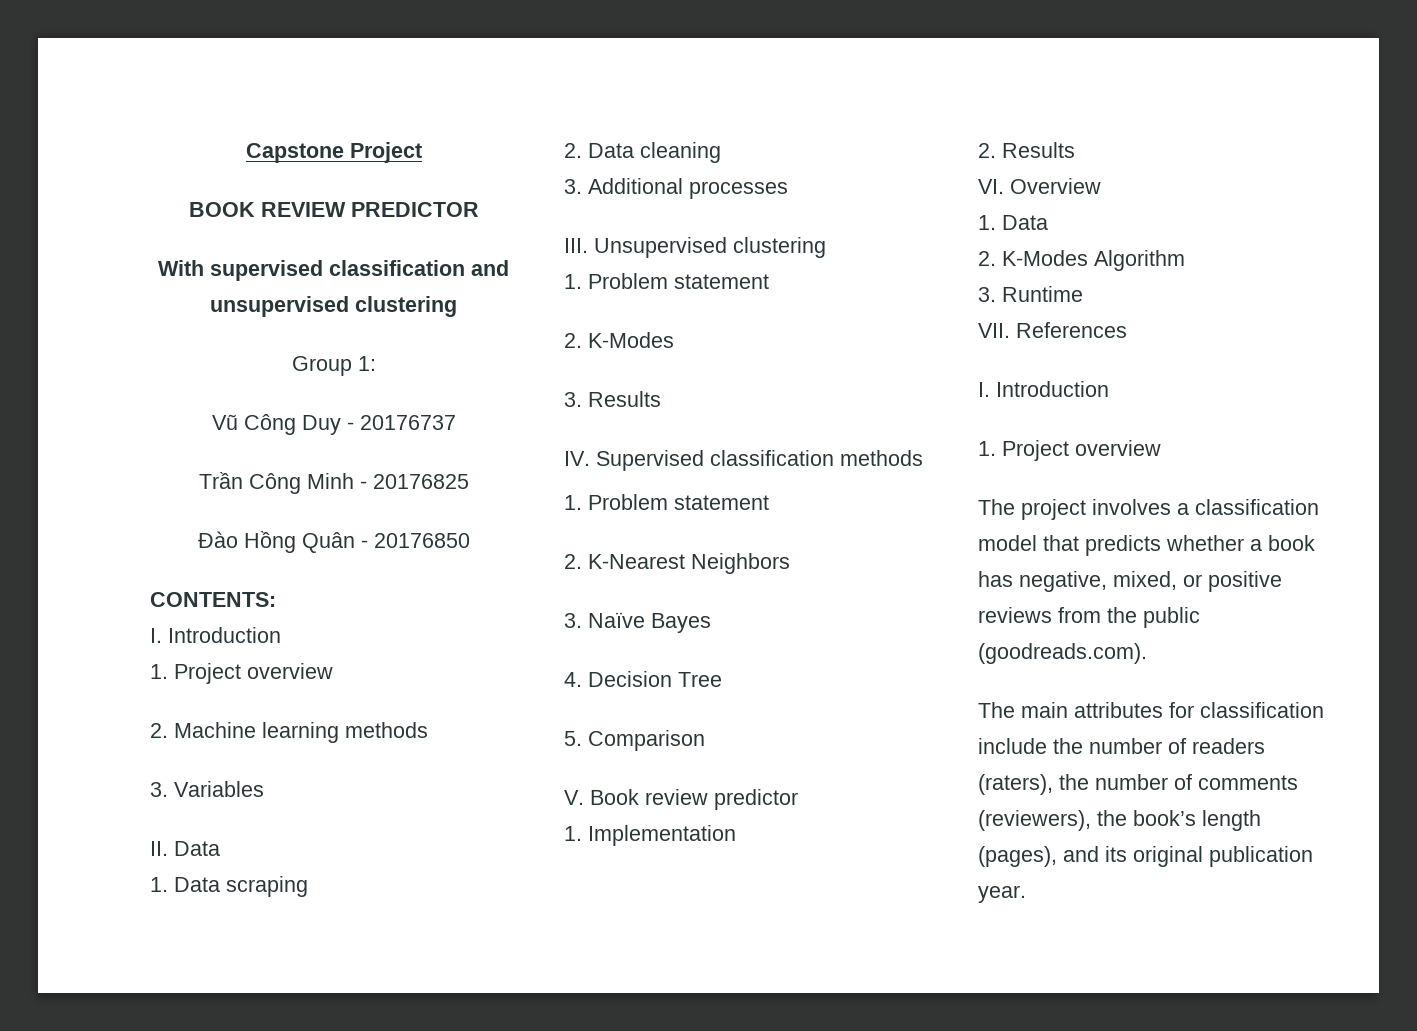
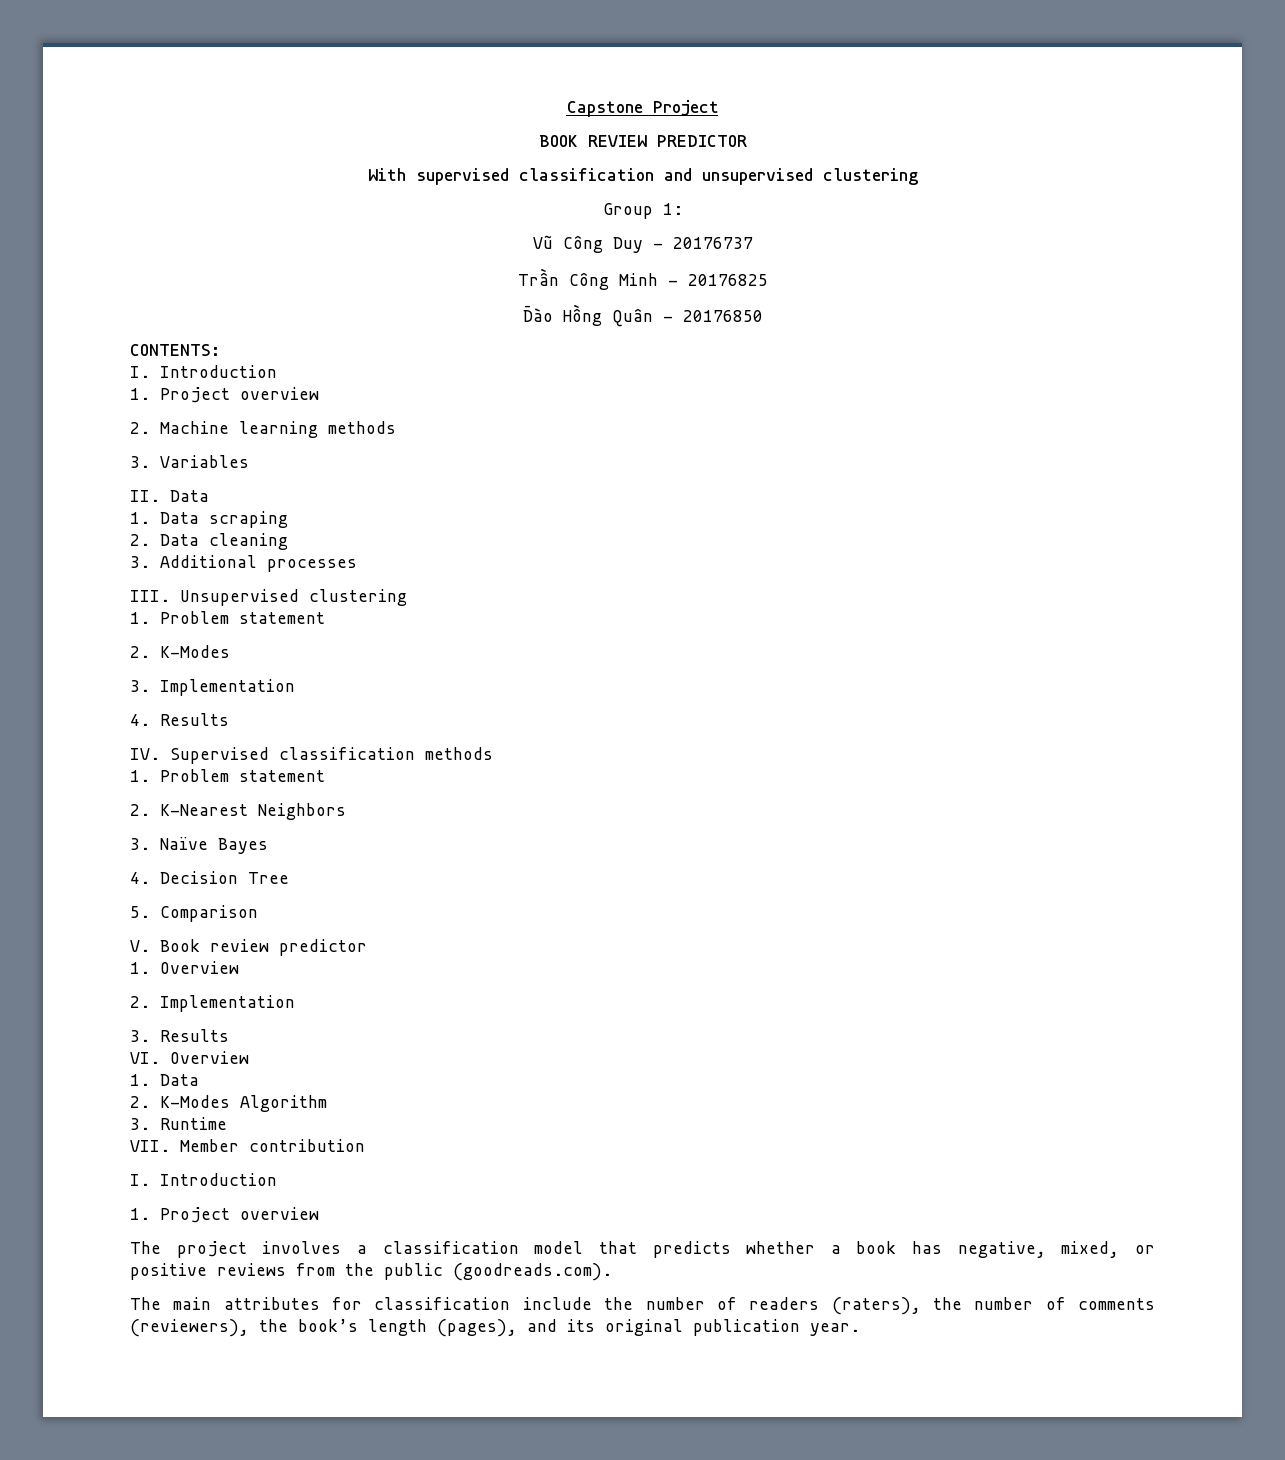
(582, 399) none -> [160,679,295,696] [130,714,150,726] Implementation // 4.
[588,825,736,846] [978,143,996,158] Implementation // 2. -> [160,961,239,974] [130,995,295,1012] [130,1030,150,1042] Overview // 2. Implementation // 3.
[1016,322,1127,338] References -> [180,1139,365,1152] Member contribution

